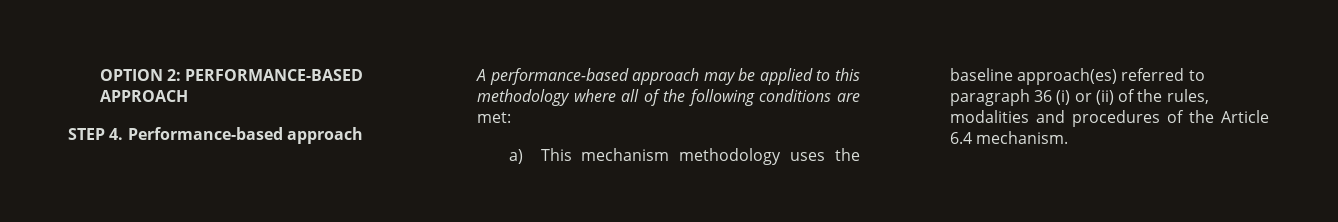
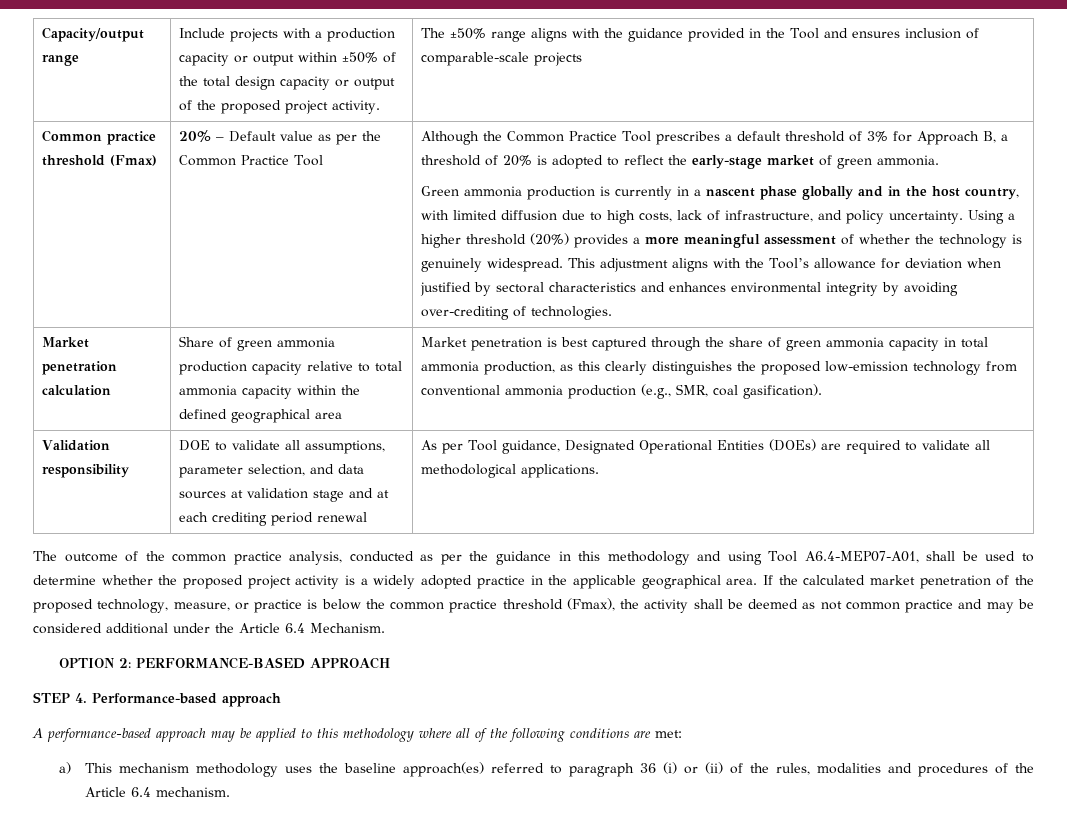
(99, 75) none -> [42,27,145,42] [42,55,80,66] [179,28,396,42] [179,52,397,66] [179,76,396,90] [179,100,381,114] [421,28,980,42] [421,52,583,66] [42,130,157,145] [42,155,158,166] [179,130,382,145] [179,155,324,166] [421,131,1009,145] [421,155,940,169] [421,186,1020,200] [421,210,1016,224] [421,233,1023,248] [421,258,1002,272] [420,282,959,296] [421,306,613,320] [42,337,90,348] [42,361,118,375] [42,385,112,396] [179,336,336,351] [179,361,403,375] [179,385,361,399] [179,409,343,423] [421,337,989,351] [421,361,1018,375] [421,384,823,399] [42,440,111,451] [42,464,130,478] [179,440,386,454] [179,464,365,478] [179,488,390,502] [179,512,368,526] [421,439,991,454] [421,464,600,478] [33,551,1034,565] [33,575,1034,589] [33,598,1035,613] [33,623,385,634] Capacity/output range | Include projects with a production capacity or output within ±50% of the total design capacity or output of the proposed project activity. | The ±50% range aligns with the guidance provided in the Tool and ensures inclusion of comparable-scale projects // Common practice threshold (Fmax) | 20% – Default value as per the Common Practice Tool | Although the Common Practice Tool prescribes a default threshold of 3% for Approach B, a threshold of 20% is adopted to reflect the early-stage market of green ammonia. // Green ammonia production is currently in a nascent phase globally and in the host country, with limited diffusion due to high costs, lack of infrastructure, and policy uncertainty. Using a higher threshold (20%) provides a more meaningful assessment of whether the technology is genuinely widespread. This adjustment aligns with the Tool’s allowance for deviation when justified by sectoral characteristics and enhances environmental integrity by avoiding over-crediting of technologies. // Market penetration calculation | Share of green ammonia production capacity relative to total ammonia capacity within the defined geographical area | Market penetration is best captured through the share of green ammonia capacity in total ammonia production, as this clearly distinguishes the proposed low-emission technology from conventional ammonia production (e.g., SMR, coal gasification). // Validation responsibility | DOE to validate all assumptions, parameter selection, and data sources at validation stage and at each crediting period renewal | As per Tool guidance, Designated Operational Entities (DOEs) are required to validate all methodological applications. // The outcome of the common practice analysis, conducted as per the guidance in this methodology and using Tool A6.4-MEP07-A01, shall be used to determine whether the proposed project activity is a widely adopted practice in the applicable geographical area. If the calculated market penetration of the proposed technology, measure, or practice is below the common practice threshold (Fmax), the activity shall be deemed as not common practice and may be considered additional under the Article 6.4 Mechanism. //

